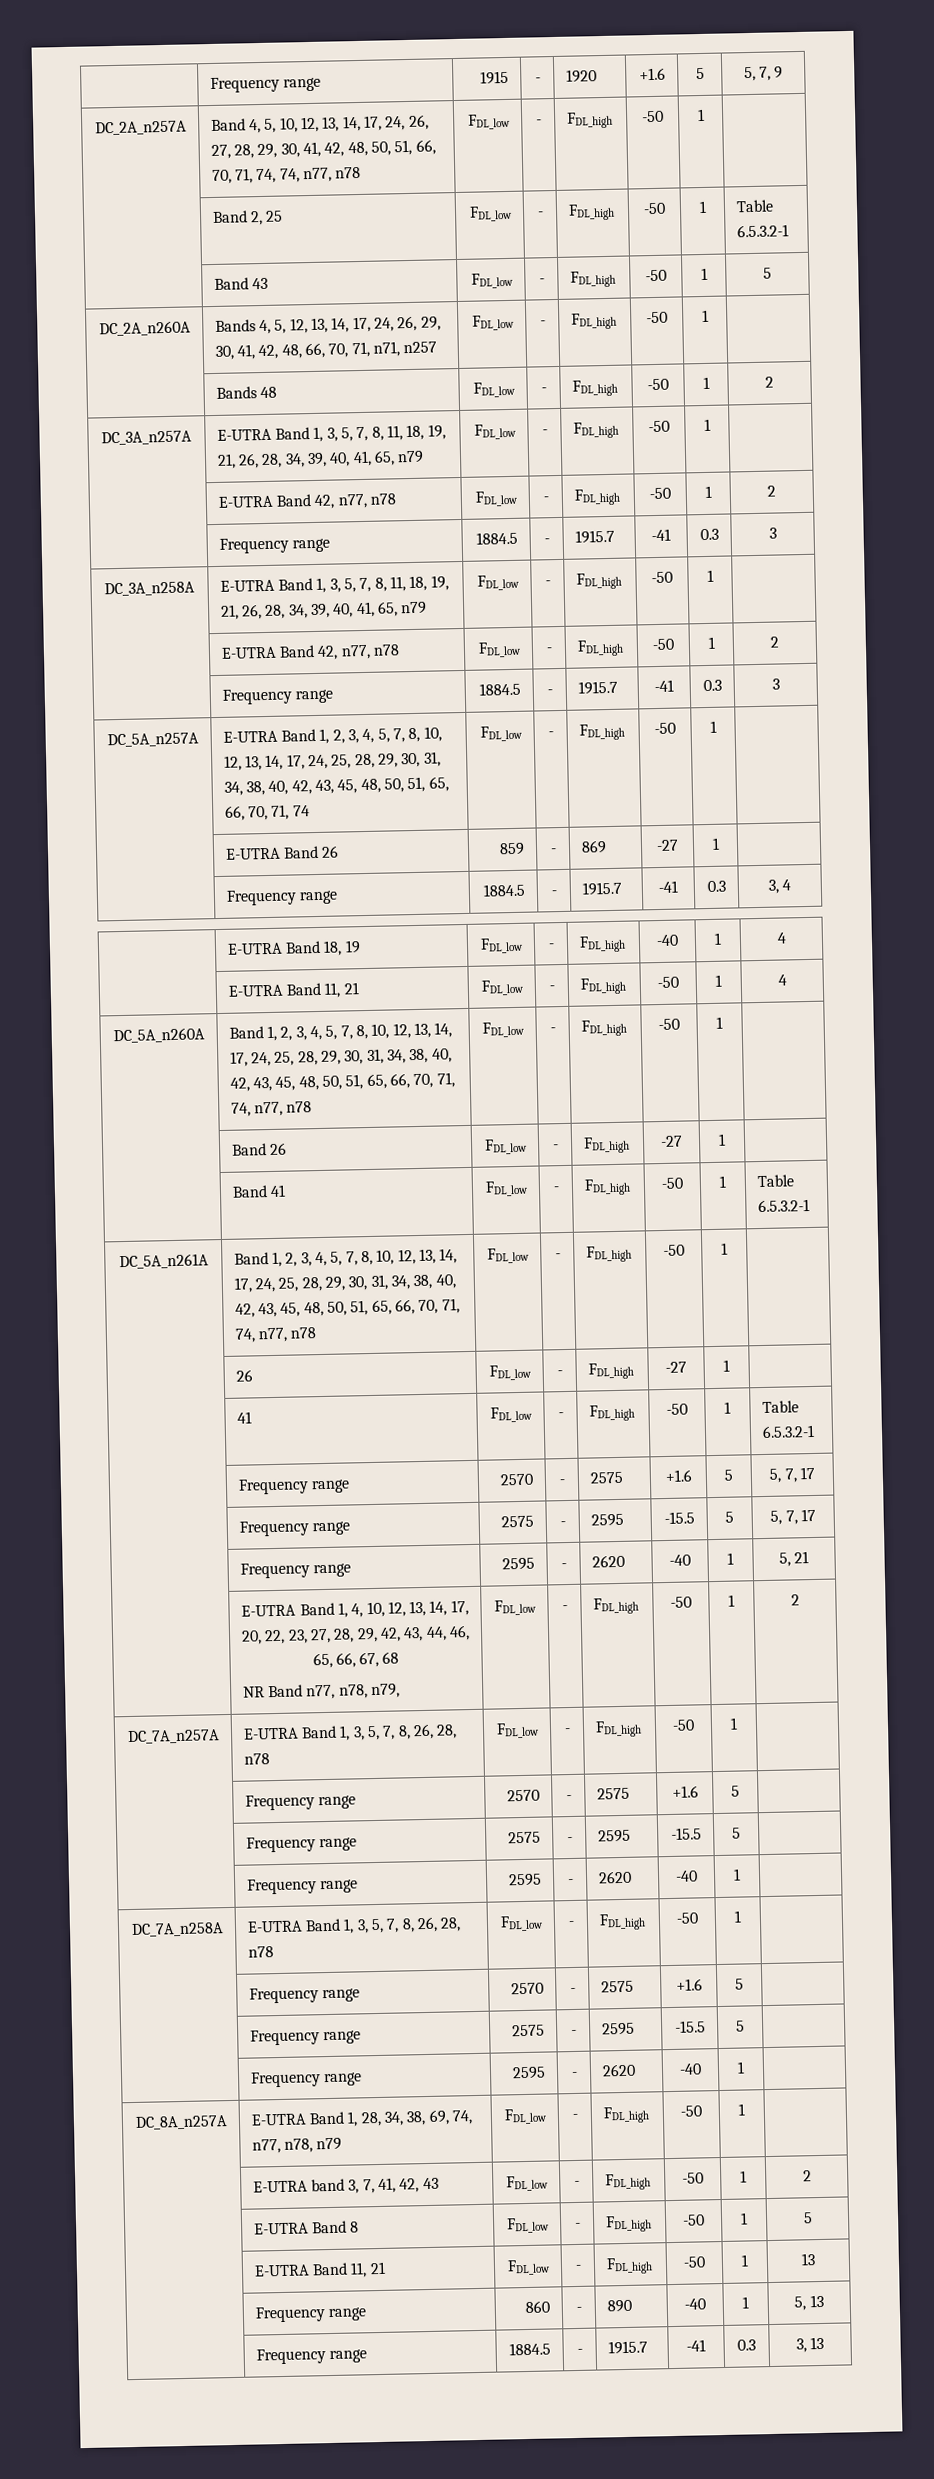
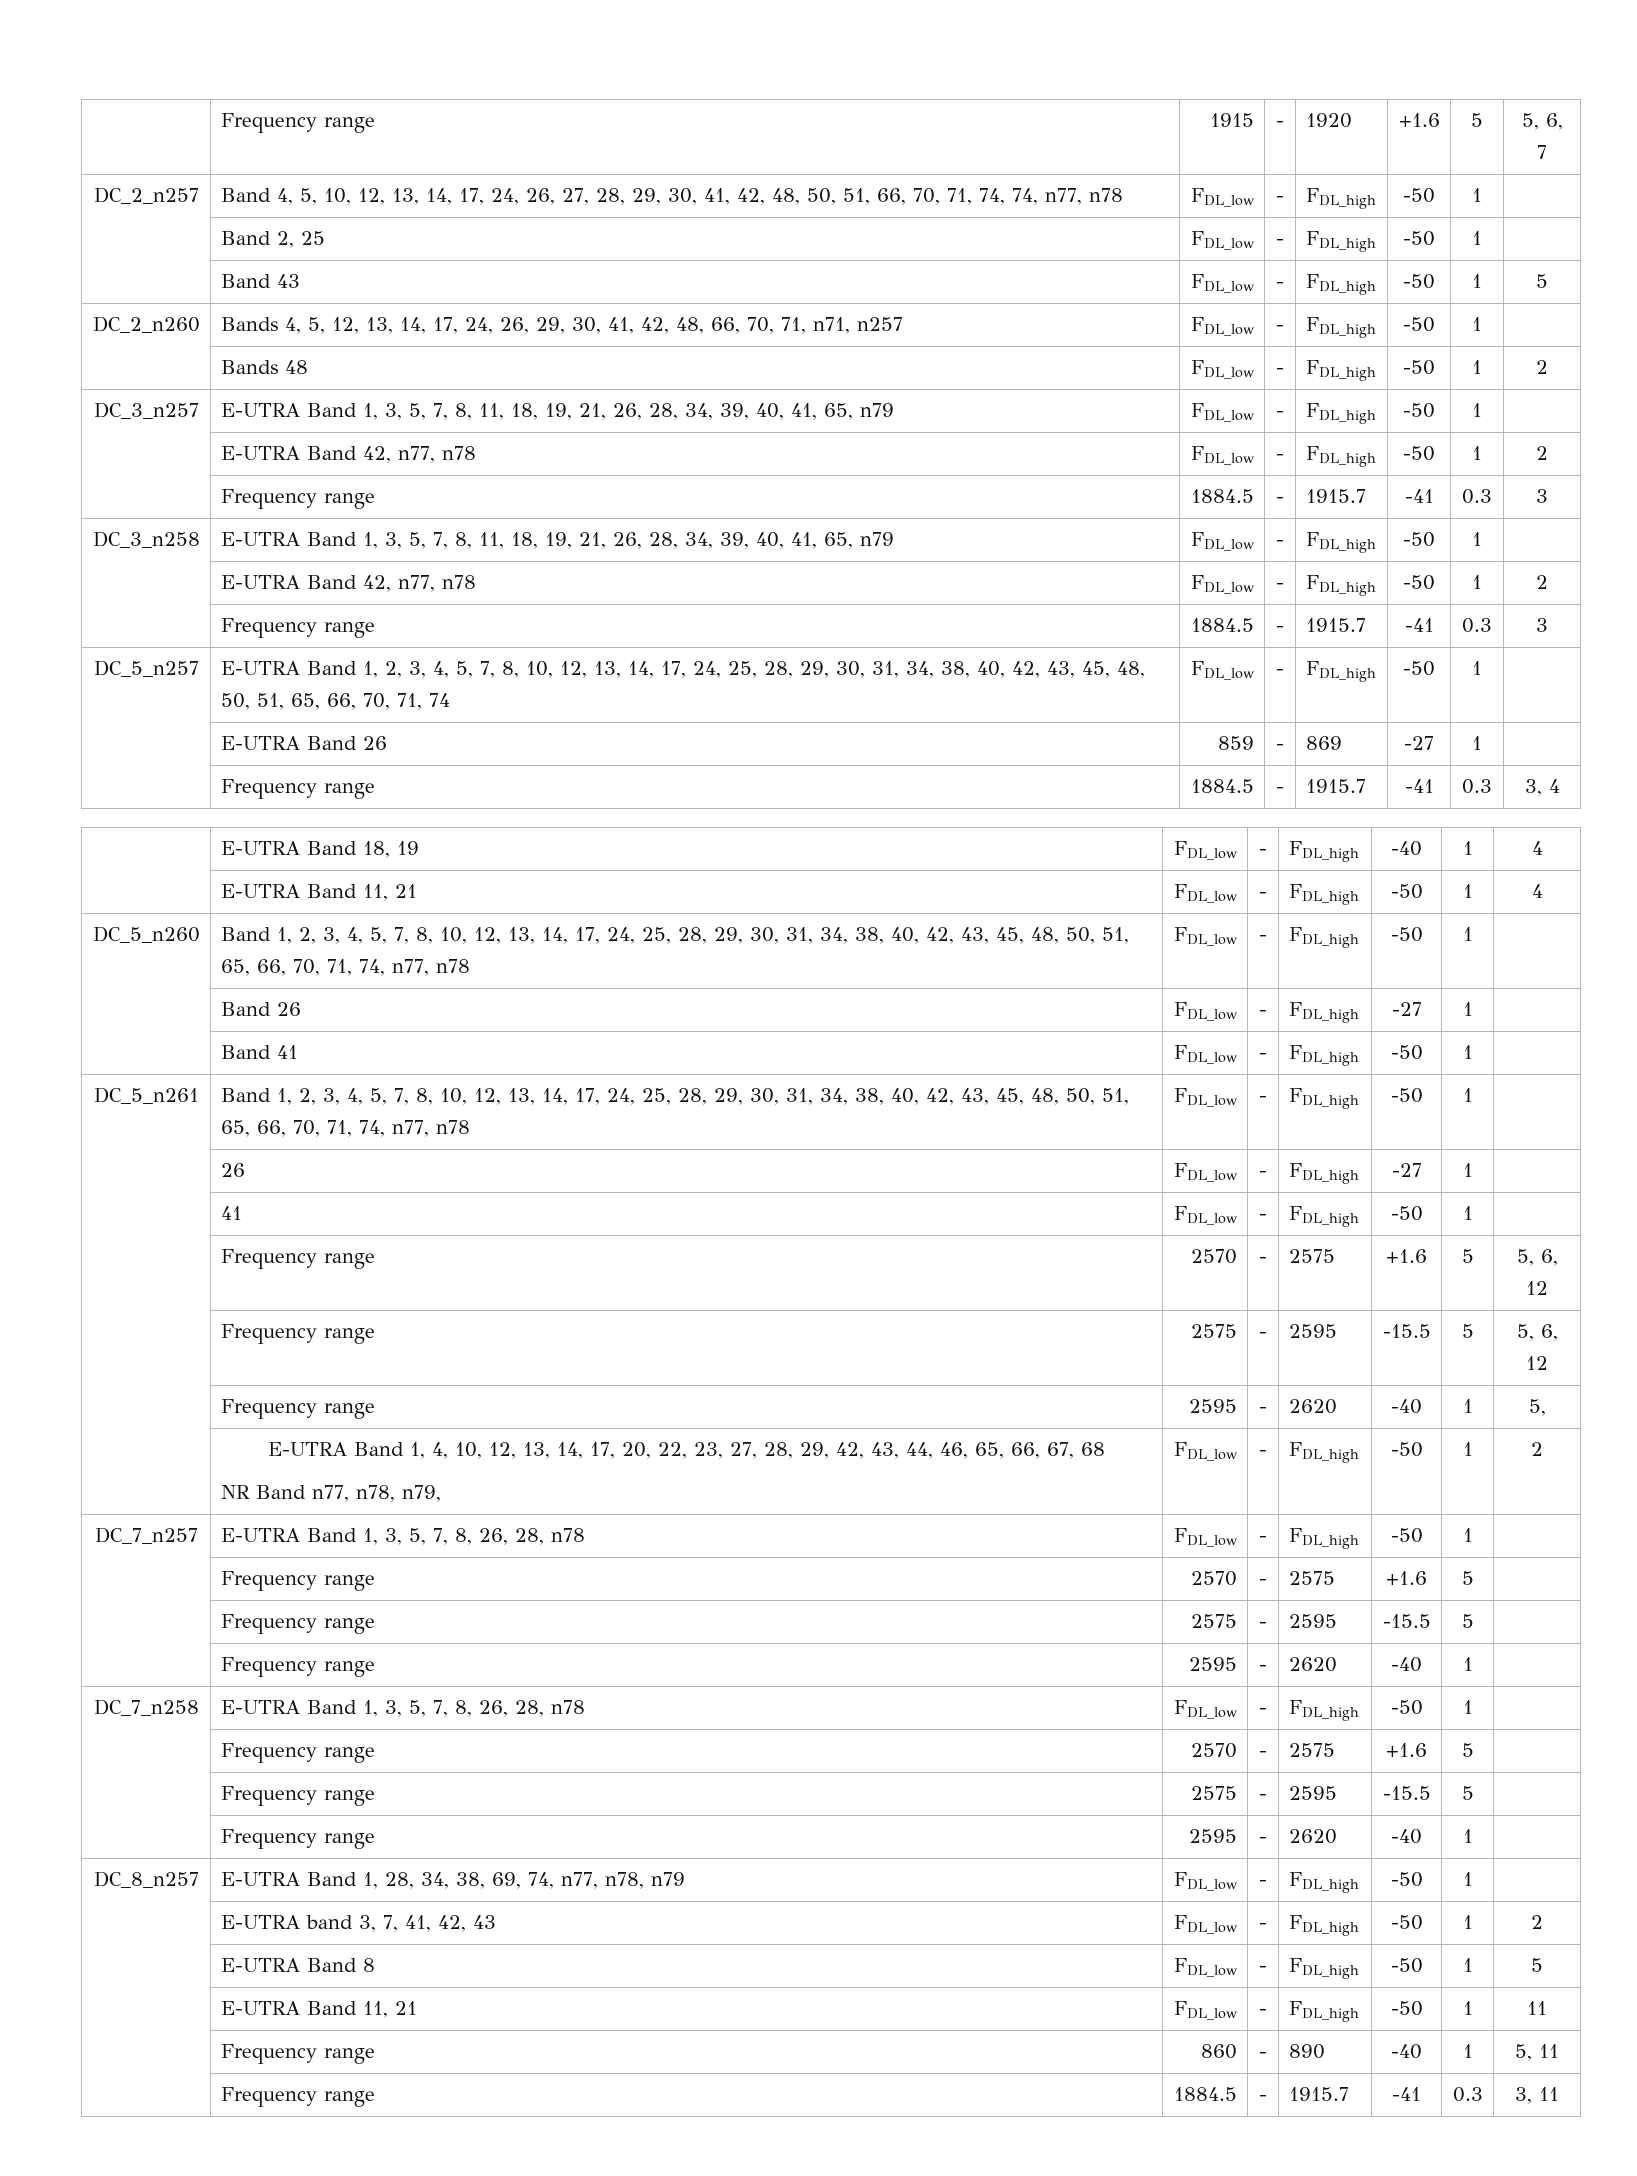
[759,66,784,81] [94,120,187,136] 7, 9 // DC_2A_n257A -> [1545,113,1563,130] [1537,145,1547,159] [93,187,199,204] 6, 7 // DC_2_n257
[735,199,774,213] [736,224,789,238] Table 6.5.3.2-1 -> (1482, 238) none
[98,320,191,337] DC_2A_n260A -> [92,316,200,333] DC_2_n260
[101,430,192,446] DC_3A_n257A -> [93,402,199,419] DC_3_n257
[104,581,195,597] DC_3A_n258A -> [92,531,200,548] DC_3_n258
[106,732,199,748] DC_5A_n257A -> [93,660,199,677] DC_5_n257
[112,1027,205,1044] DC_5A_n260A -> [92,926,200,943] DC_5_n260
[756,1174,794,1188] [757,1199,810,1213] [118,1253,209,1270] Table 6.5.3.2-1 // DC_5A_n261A -> [93,1087,199,1104] // DC_5_n261
[761,1400,799,1414] [761,1424,815,1439] Table 6.5.3.2-1 -> (1473, 1213) none
[784,1466,815,1483] 7, 17 -> [1540,1249,1558,1266] [1526,1281,1548,1295] 6, 12
[785,1508,816,1525] 7, 17 -> [1540,1324,1558,1341] [1526,1356,1548,1370] 6, 12
[794,1551,810,1564] 21 -> (1546, 1407) none
[126,1729,220,1745] DC_7A_n257A -> [94,1527,198,1544] DC_7_n257
[130,1922,224,1938] DC_7A_n258A -> [93,1699,199,1716] DC_7_n258
[134,2115,228,2130] DC_8A_n257A -> [93,1871,199,1888] DC_8_n257
[801,2253,816,2266] 13 -> [1527,2001,1547,2015] 11
[809,2294,824,2308] [255,2348,368,2365] [509,2342,552,2356] [576,2348,583,2354] [607,2340,648,2355] [686,2339,706,2352] [737,2339,756,2351] [795,2336,825,2353] 13 // | Frequency range | 1884.5 | - | 1915.7 | -41 | 0.3 | 3, 13 -> [1539,2044,1559,2058] [220,2087,375,2107] [1174,2087,1238,2101] [1259,2095,1267,2101] [1288,2087,1349,2101] [1392,2087,1421,2101] [1452,2087,1483,2102] [1515,2087,1559,2104] 11 // | Frequency range | 1884.5 | - | 1915.7 | -41 | 0.3 | 3, 11

